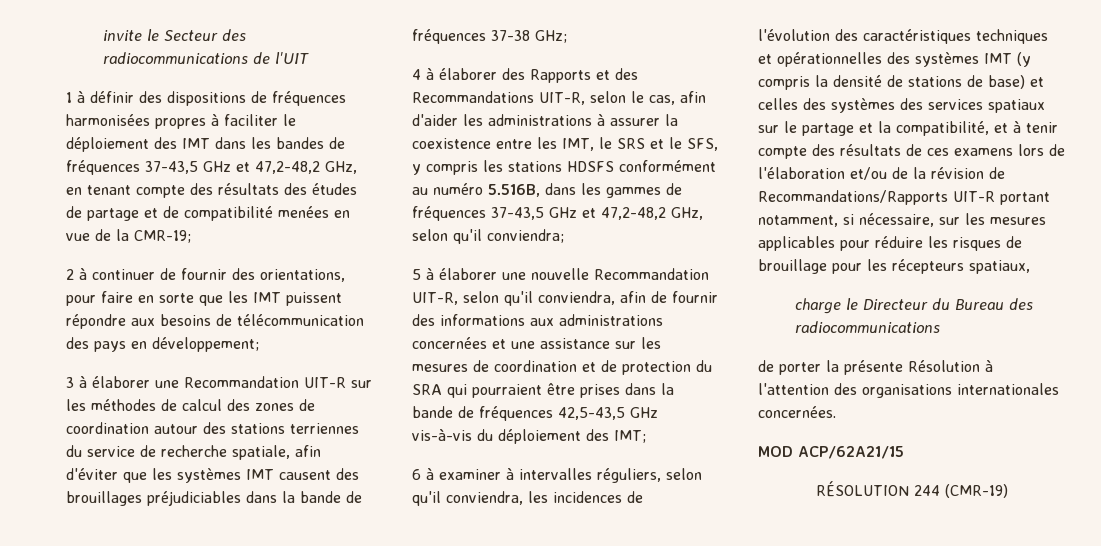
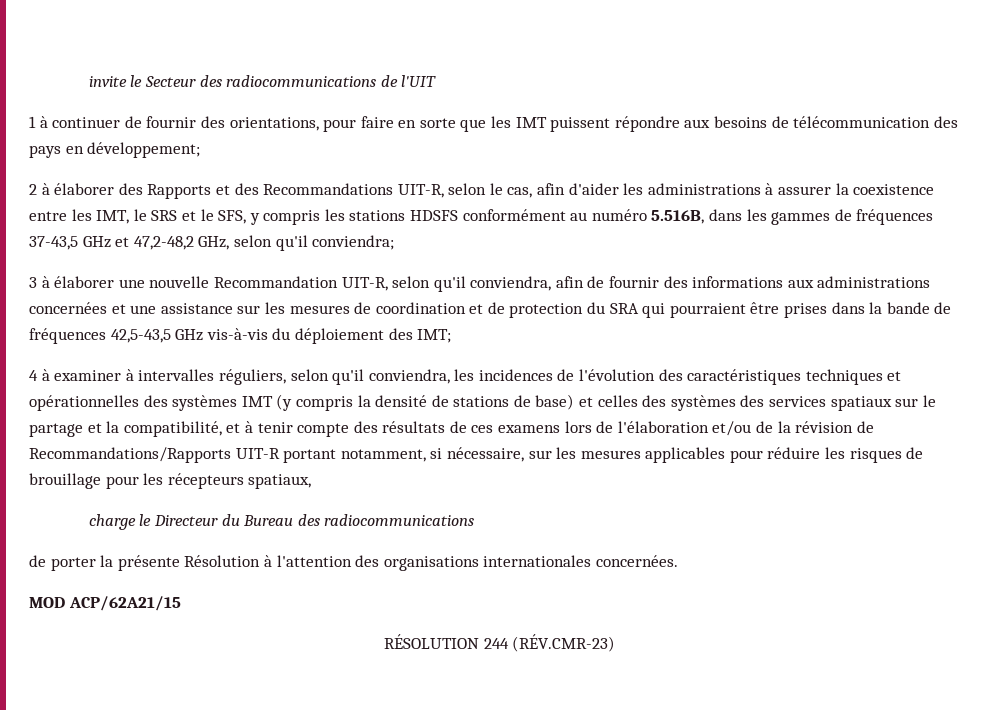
[90,91,346,106] [66,114,296,129] [66,137,345,152] [66,160,357,175] [66,183,357,198] [66,206,350,221] [66,229,191,243] [66,268,87,280] définir des dispositions de fréquences harmonisées propres à faciliter le déploiement des IMT dans les bandes de fréquences 37-43,5 GHz et 47,2-48,2 GHz, en tenant compte des résultats des études de partage et de compatibilité menées en vue de la CMR-19; // 2 à -> (48, 122) none
[66,376,372,388] [66,399,315,411] [66,422,359,434] [66,445,321,460] [66,468,359,483] [66,491,362,506] [412,29,567,44] [412,69,421,80] 3 à élaborer une Recommandation UIT-R sur les méthodes de calcul des zones de coordination autour des stations terriennes du service de recherche spatiale, afin d'éviter que les systèmes IMT causent des brouillages préjudiciables dans la bande de fréquences 37-38 GHz; // 4 -> [29,184,37,195] 2
[412,269,421,280] 5 -> [29,277,37,288] 3
[412,469,421,480] 6 -> [29,370,38,381] 4
[944,484,1008,498] (CMR-19) -> [512,634,616,652] (RÉV.CMR-23)

